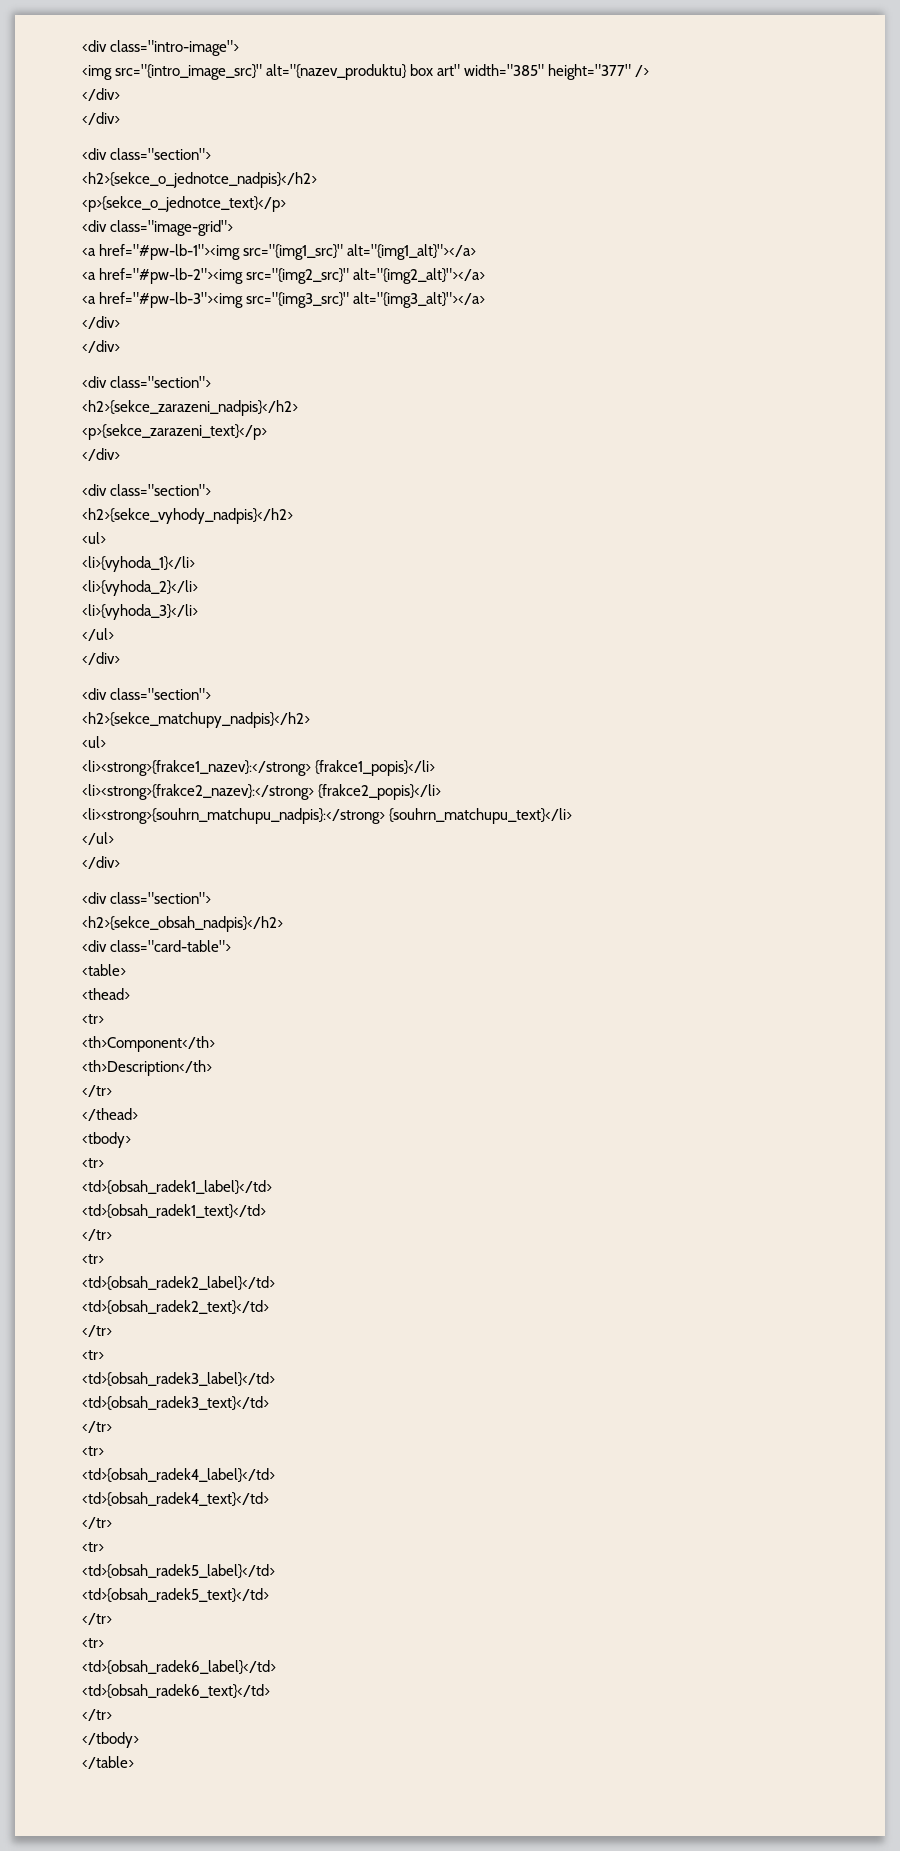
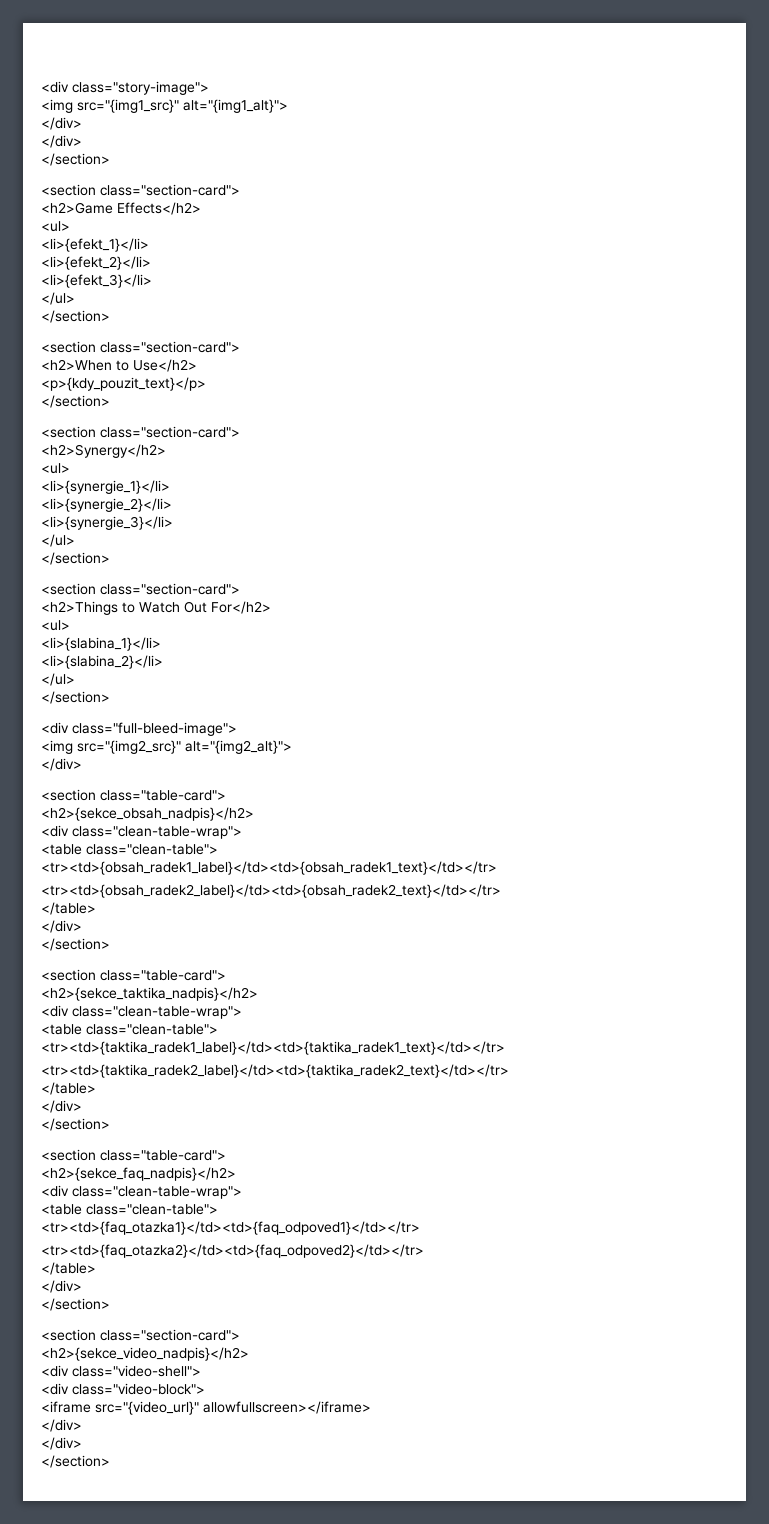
[82,40,240,56] [82,64,650,80] [82,88,120,101] [82,112,120,125] [82,148,212,160] [82,172,317,188] [82,196,286,212] [82,220,234,236] [82,244,477,260] [82,268,486,284] [82,292,486,308] [82,316,120,329] [82,340,120,353] [82,376,212,388] [82,400,298,416] [82,424,267,440] [82,448,120,461] [82,484,212,496] [82,508,293,524] [82,532,106,544] [82,556,195,572] [82,580,198,596] [82,604,198,620] [82,628,114,641] [82,652,120,665] [82,688,212,700] [82,712,310,728] [82,736,106,748] [82,760,436,776] [82,784,442,800] [82,808,573,824] [82,832,114,845] [82,856,120,869] [82,892,212,904] [82,916,283,932] [82,940,232,952] [82,964,126,976] [82,988,130,1000] [82,1014,104,1024] [82,1036,215,1052] [82,1060,212,1076] [82,1085,112,1097] [82,1108,138,1121] [82,1132,131,1148] [82,1158,104,1168] [82,1180,272,1195] [82,1204,266,1219] [82,1229,112,1241] [82,1254,104,1264] [82,1276,275,1291] [82,1300,269,1315] [82,1325,112,1337] [82,1350,104,1360] [82,1372,275,1387] [82,1396,269,1411] [82,1421,112,1433] [82,1446,104,1456] [82,1468,275,1483] [82,1492,269,1507] [82,1517,112,1529] [82,1542,104,1552] [82,1564,275,1579] [82,1588,269,1603] [82,1613,112,1625] [82,1638,104,1648] [82,1660,276,1675] [82,1684,270,1699] [82,1709,112,1721] [82,1732,139,1748] [82,1756,134,1769] <div class="intro-image"> // <img src="{intro_image_src}" alt="{nazev_produktu} box art" width="385" height="377" /> // </div> // </div> // <div class="section"> // <h2>{sekce_o_jednotce_nadpis}</h2> // <p>{sekce_o_jednotce_text}</p> // <div class="image-grid"> // <a href="#pw-lb-1"><img src="{img1_src}" alt="{img1_alt}"></a> // <a href="#pw-lb-2"><img src="{img2_src}" alt="{img2_alt}"></a> // <a href="#pw-lb-3"><img src="{img3_src}" alt="{img3_alt}"></a> // </div> // </div> // <div class="section"> // <h2>{sekce_zarazeni_nadpis}</h2> // <p>{sekce_zarazeni_text}</p> // </div> // <div class="section"> // <h2>{sekce_vyhody_nadpis}</h2> // <ul> // <li>{vyhoda_1}</li> // <li>{vyhoda_2}</li> // <li>{vyhoda_3}</li> // </ul> // </div> // <div class="section"> // <h2>{sekce_matchupy_nadpis}</h2> // <ul> // <li><strong>{frakce1_nazev}:</strong> {frakce1_popis}</li> // <li><strong>{frakce2_nazev}:</strong> {frakce2_popis}</li> // <li><strong>{souhrn_matchupu_nadpis}:</strong> {souhrn_matchupu_text}</li> // </ul> // </div> // <div class="section"> // <h2>{sekce_obsah_nadpis}</h2> // <div class="card-table"> // <table> // <thead> // <tr> // <th>Component</th> // <th>Description</th> // </tr> // </thead> // <tbody> // <tr> // <td>{obsah_radek1_label}</td> // <td>{obsah_radek1_text}</td> // </tr> // <tr> // <td>{obsah_radek2_label}</td> // <td>{obsah_radek2_text}</td> // </tr> // <tr> // <td>{obsah_radek3_label}</td> // <td>{obsah_radek3_text}</td> // </tr> // <tr> // <td>{obsah_radek4_label}</td> // <td>{obsah_radek4_text}</td> // </tr> // <tr> // <td>{obsah_radek5_label}</td> // <td>{obsah_radek5_text}</td> // </tr> // <tr> // <td>{obsah_radek6_label}</td> // <td>{obsah_radek6_text}</td> // </tr> // </tbody> // </table> -> [41,81,209,95] [41,99,288,113] [41,117,82,130] [41,135,82,148] [41,153,110,166] [41,184,240,196] [41,202,201,215] [41,221,70,232] [41,238,149,252] [41,256,151,270] [41,274,152,288] [41,292,75,305] [41,310,110,323] [41,341,240,353] [41,359,197,372] [41,377,206,391] [41,395,110,408] [41,426,240,438] [41,444,166,458] [41,463,70,474] [41,480,170,494] [41,498,172,512] [41,516,173,530] [41,534,75,547] [41,552,110,565] [41,583,240,595] [41,601,271,615] [41,620,70,631] [41,637,161,651] [41,655,163,669] [41,673,75,686] [41,691,110,704] [41,722,237,736] [41,740,292,754] [41,758,82,771] [41,789,226,801] [41,807,254,821] [41,825,242,839] [41,844,218,855] [41,861,497,875] [41,884,501,898] [41,902,96,915] [41,920,82,933] [41,938,110,951] [41,969,226,981] [41,987,258,1001] [41,1005,242,1019] [41,1024,218,1035] [41,1041,505,1055] [41,1064,509,1078] [41,1082,96,1095] [41,1100,82,1113] [41,1118,110,1131] [41,1149,226,1161] [41,1167,236,1181] [41,1185,242,1199] [41,1204,218,1215] [41,1221,420,1235] [41,1244,424,1258] [41,1262,96,1275] [41,1280,82,1293] [41,1298,110,1311] [41,1329,240,1341] [41,1347,249,1361] [41,1365,201,1377] [41,1383,205,1395] [41,1401,371,1415] [41,1419,82,1432] [41,1437,82,1450] [41,1455,110,1468] <div class="story-image"> // <img src="{img1_src}" alt="{img1_alt}"> // </div> // </div> // </section> // <section class="section-card"> // <h2>Game Effects</h2> // <ul> // <li>{efekt_1}</li> // <li>{efekt_2}</li> // <li>{efekt_3}</li> // </ul> // </section> // <section class="section-card"> // <h2>When to Use</h2> // <p>{kdy_pouzit_text}</p> // </section> // <section class="section-card"> // <h2>Synergy</h2> // <ul> // <li>{synergie_1}</li> // <li>{synergie_2}</li> // <li>{synergie_3}</li> // </ul> // </section> // <section class="section-card"> // <h2>Things to Watch Out For</h2> // <ul> // <li>{slabina_1}</li> // <li>{slabina_2}</li> // </ul> // </section> // <div class="full-bleed-image"> // <img src="{img2_src}" alt="{img2_alt}"> // </div> // <section class="table-card"> // <h2>{sekce_obsah_nadpis}</h2> // <div class="clean-table-wrap"> // <table class="clean-table"> // <tr><td>{obsah_radek1_label}</td><td>{obsah_radek1_text}</td></tr> // <tr><td>{obsah_radek2_label}</td><td>{obsah_radek2_text}</td></tr> // </table> // </div> // </section> // <section class="table-card"> // <h2>{sekce_taktika_nadpis}</h2> // <div class="clean-table-wrap"> // <table class="clean-table"> // <tr><td>{taktika_radek1_label}</td><td>{taktika_radek1_text}</td></tr> // <tr><td>{taktika_radek2_label}</td><td>{taktika_radek2_text}</td></tr> // </table> // </div> // </section> // <section class="table-card"> // <h2>{sekce_faq_nadpis}</h2> // <div class="clean-table-wrap"> // <table class="clean-table"> // <tr><td>{faq_otazka1}</td><td>{faq_odpoved1}</td></tr> // <tr><td>{faq_otazka2}</td><td>{faq_odpoved2}</td></tr> // </table> // </div> // </section> // <section class="section-card"> // <h2>{sekce_video_nadpis}</h2> // <div class="video-shell"> // <div class="video-block"> // <iframe src="{video_url}" allowfullscreen></iframe> // </div> // </div> // </section>

